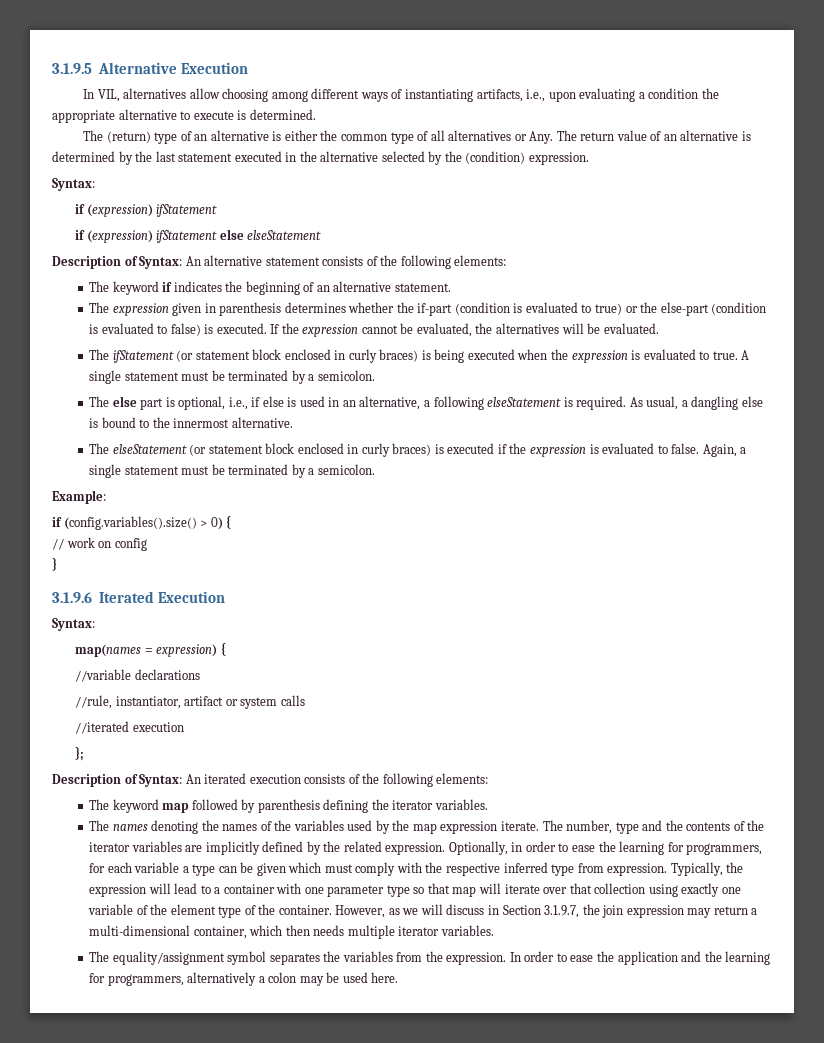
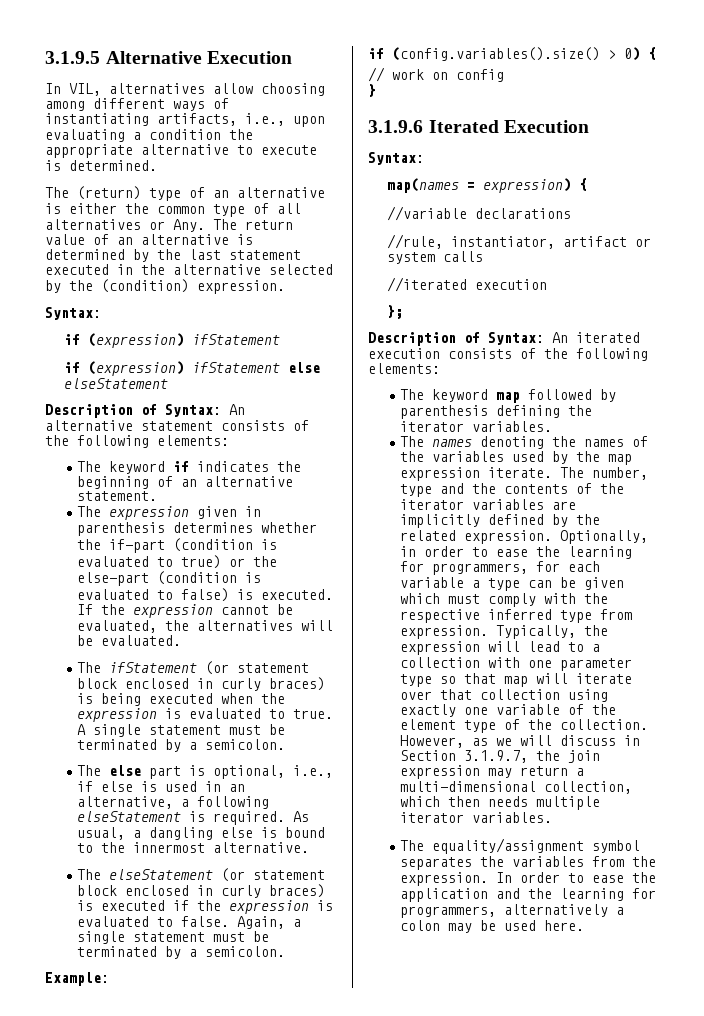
[223,884,275,894] container -> [400,657,481,668] collection
[278,905,332,915] container. -> [560,719,649,730] collection.
[193,926,247,939] container, -> [544,781,633,794] collection,

